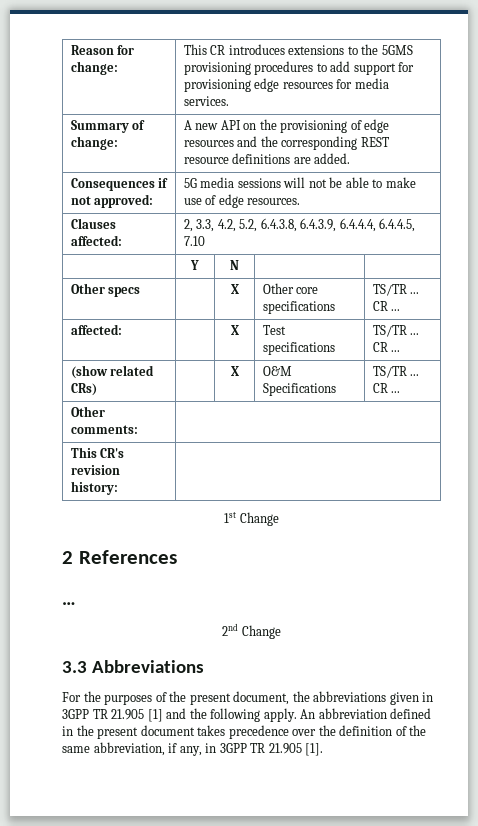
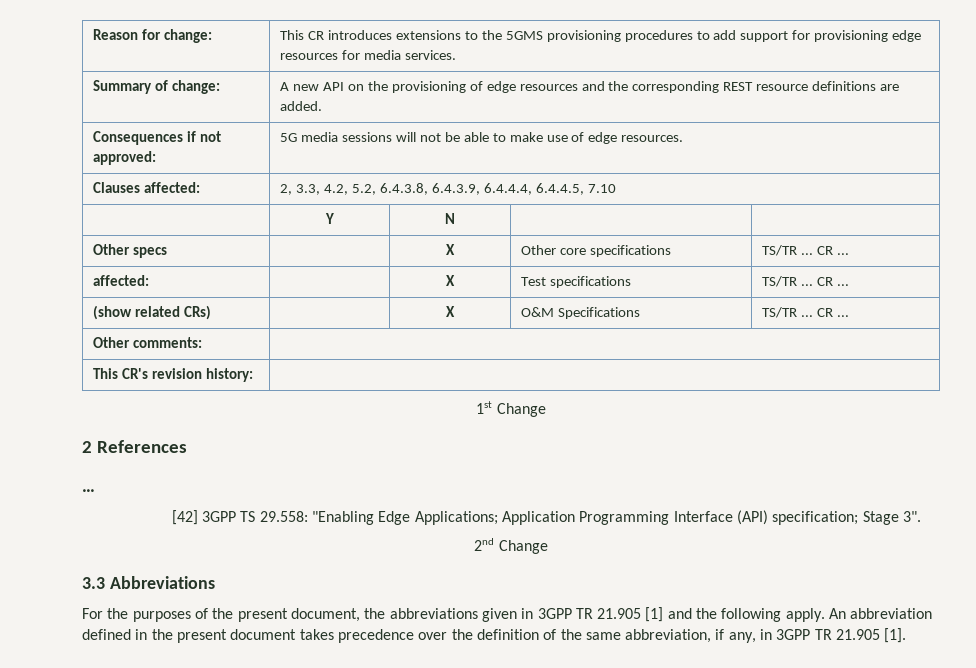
(76, 603) none -> [171,510,921,525] // [42] 3GPP TS 29.558: "Enabling Edge Applications; Application Programming Interface (API) specification; Stage 3".

